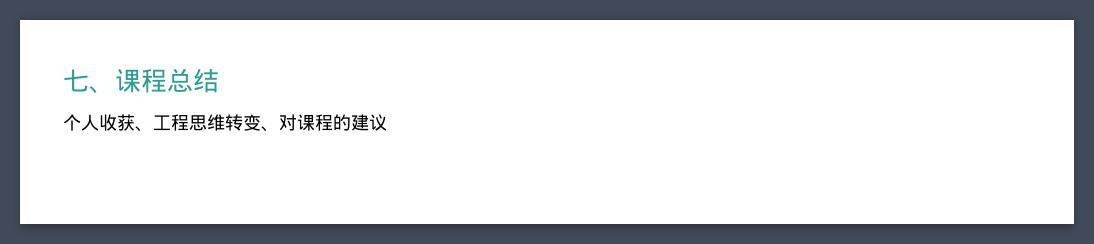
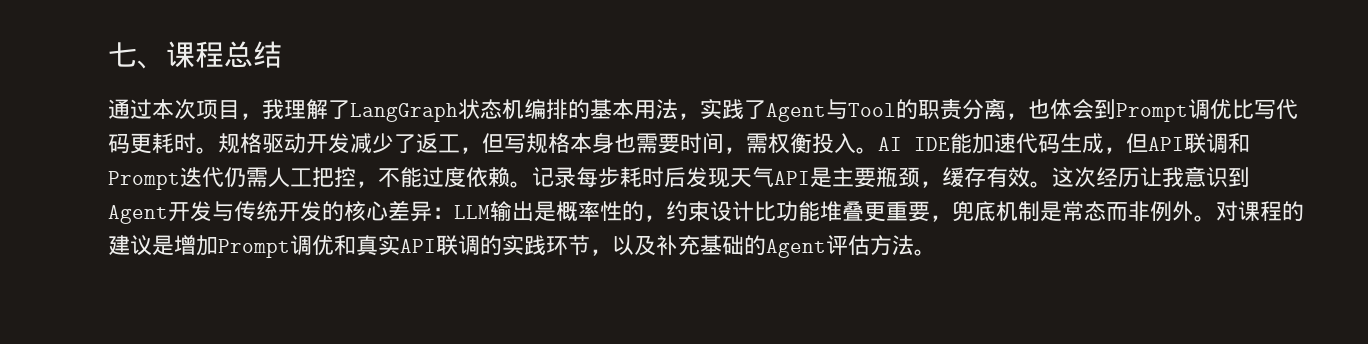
[63,114,387,132] 个人收获、工程思维转变、对课程的建议 -> [108,98,1298,122] [108,132,1250,154] [108,166,1250,190] [108,200,1304,224] [108,235,936,258] 通过本次项目，我理解了LangGraph状态机编排的基本用法，实践了Agent与Tool的职责分离，也体会到Prompt调优比写代码更耗时。规格驱动开发减少了返工，但写规格本身也需要时间，需权衡投入。AI IDE能加速代码生成，但API联调和Prompt迭代仍需人工把控，不能过度依赖。记录每步耗时后发现天气API是主要瓶颈，缓存有效。这次经历让我意识到Agent开发与传统开发的核心差异：LLM输出是概率性的，约束设计比功能堆叠更重要，兜底机制是常态而非例外。对课程的建议是增加Prompt调优和真实API联调的实践环节，以及补充基础的Agent评估方法。

